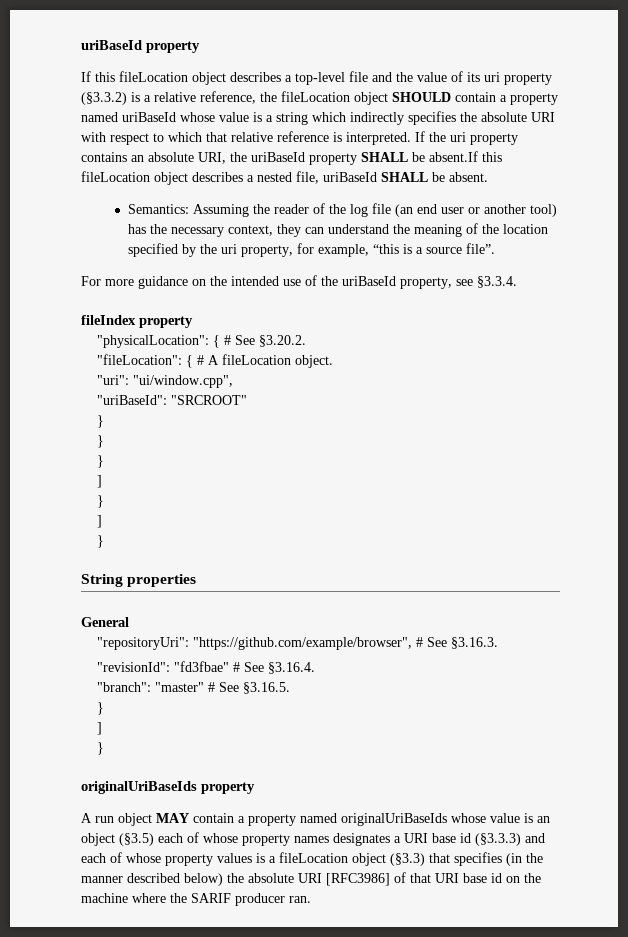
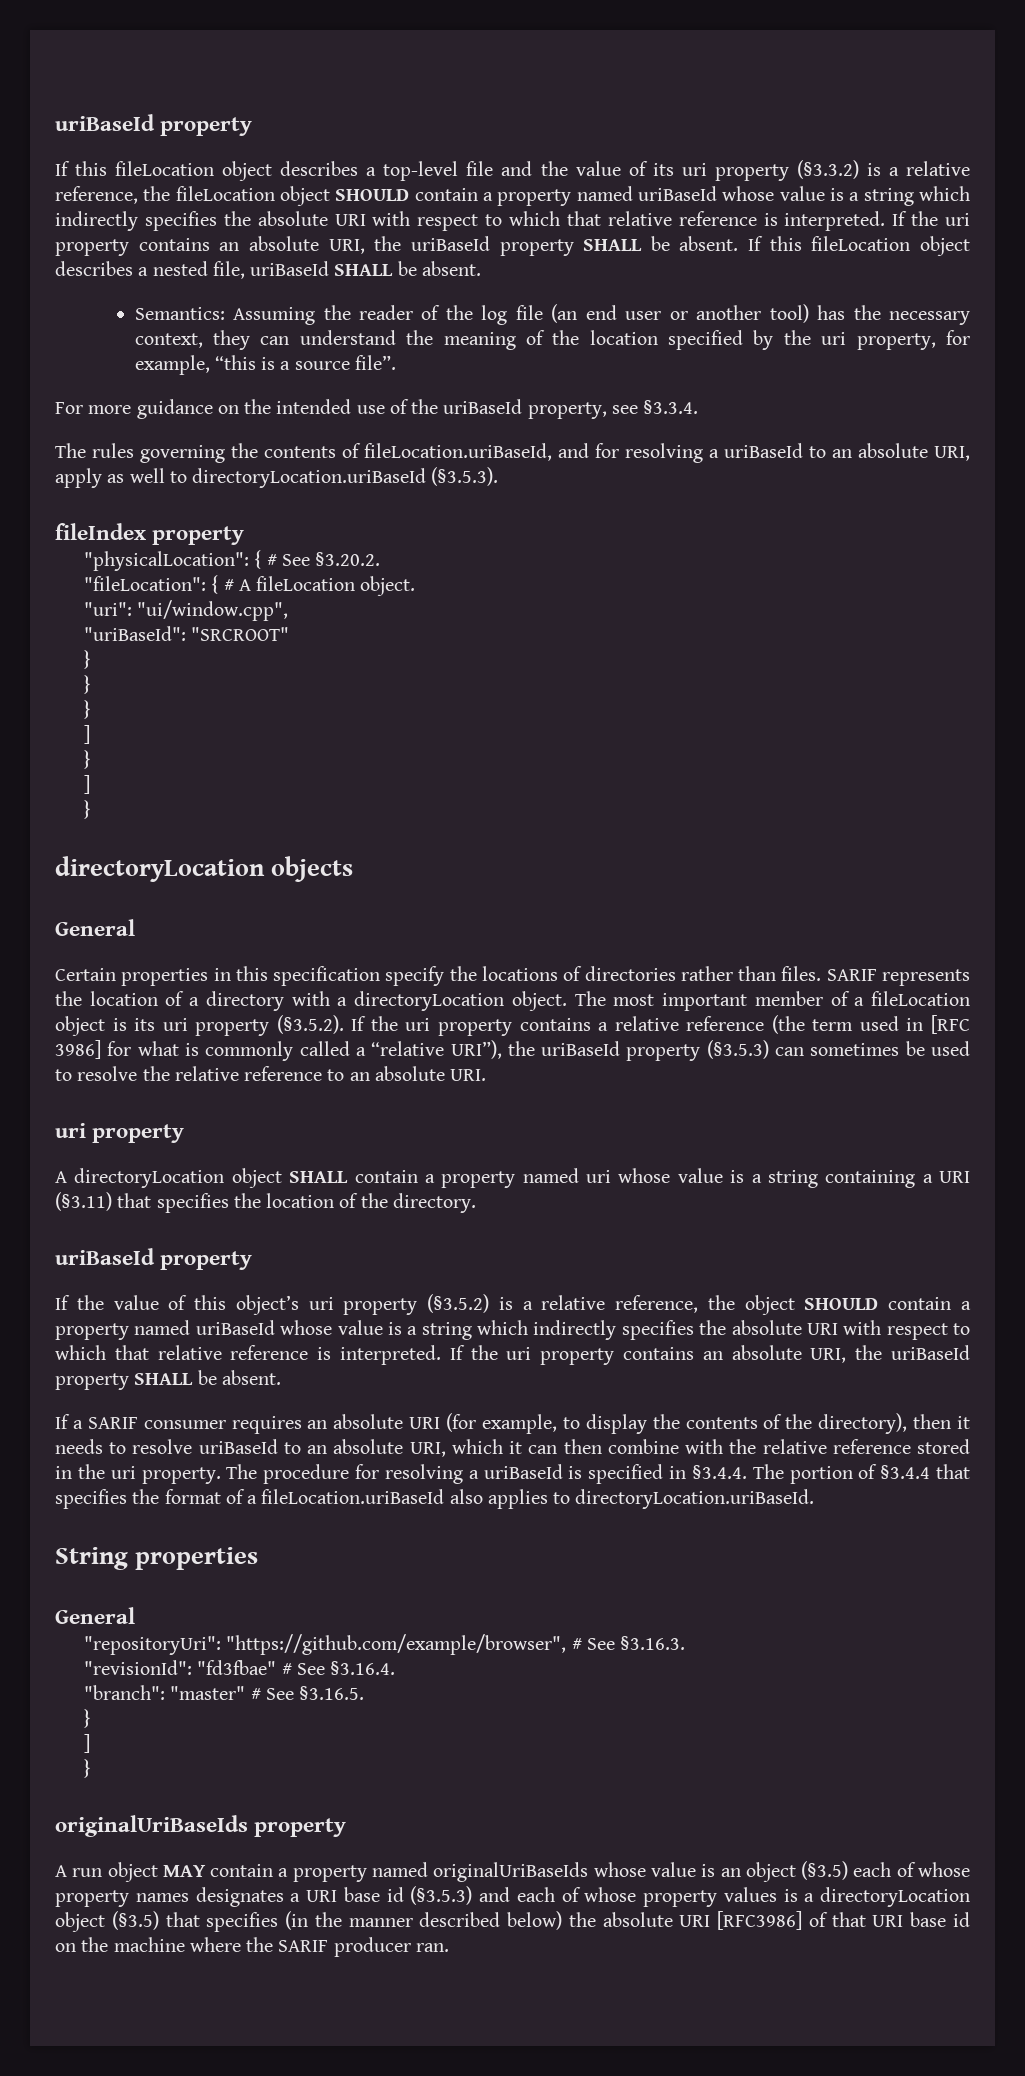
[429,151,478,162] absent.If -> [679,236,764,251] absent. If
(517, 282) none -> [55,443,970,463] [55,467,499,488] // The rules governing the contents of fileLocation.uriBaseId, and for resolving a uriBaseId to an absolute URI, apply as well to directoryLocation.uriBaseId (§3.5.3).
(104, 541) none -> [55,856,354,882] [55,919,135,936] [55,966,971,986] [55,991,971,1011] [55,1015,970,1036] [55,1040,970,1061] [55,1066,487,1081] [55,1123,185,1143] [55,1168,970,1188] [55,1192,476,1213] [55,1248,253,1270] [55,1294,971,1315] [55,1320,970,1340] [55,1345,970,1365] [55,1370,281,1390] [55,1413,971,1434] [55,1439,971,1457] [55,1464,971,1484] [55,1489,815,1509] // directoryLocation objects // General // Certain properties in this specification specify the locations of directories rather than files. SARIF represents the location of a directory with a directoryLocation object. The most important member of a fileLocation object is its uri property (§3.5.2). If the uri property contains a relative reference (the term used in [RFC 3986] for what is commonly called a “relative URI”), the uriBaseId property (§3.5.3) can sometimes be used to resolve the relative reference to an absolute URI. // uri property // A directoryLocation object SHALL contain a property named uri whose value is a string containing a URI (§3.11) that specifies the location of the directory. // uriBaseId property // If the value of this object’s uri property (§3.5.2) is a relative reference, the object SHOULD contain a property named uriBaseId whose value is a string which indirectly specifies the absolute URI with respect to which that relative reference is interpreted. If the uri property contains an absolute URI, the uriBaseId property SHALL be absent. // If a SARIF consumer requires an absolute URI (for example, to display the contents of the directory), then it needs to resolve uriBaseId to an absolute URI, which it can then combine with the relative reference stored in the uri property. The procedure for resolving a uriBaseId is specified in §3.4.4. The portion of §3.4.4 that specifies the format of a fileLocation.uriBaseId also applies to directoryLocation.uriBaseId.
[475,833,521,846] (§3.3.3) -> [410,1886,473,1905] (§3.5.3)
[279,852,425,866] fileLocation object (§3.3) -> [820,1887,970,1907] [55,1911,159,1932] directoryLocation object (§3.5)

